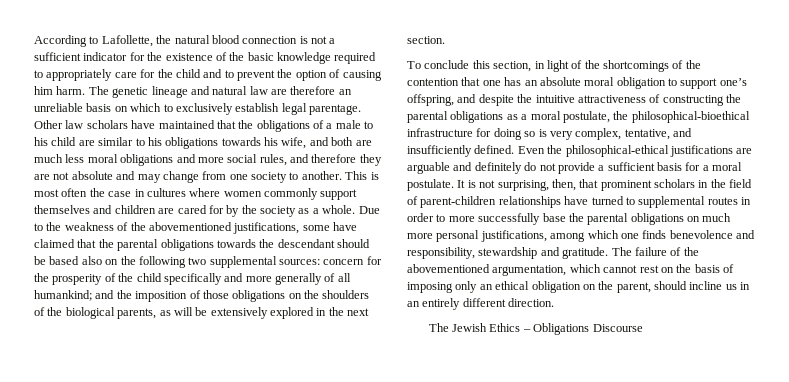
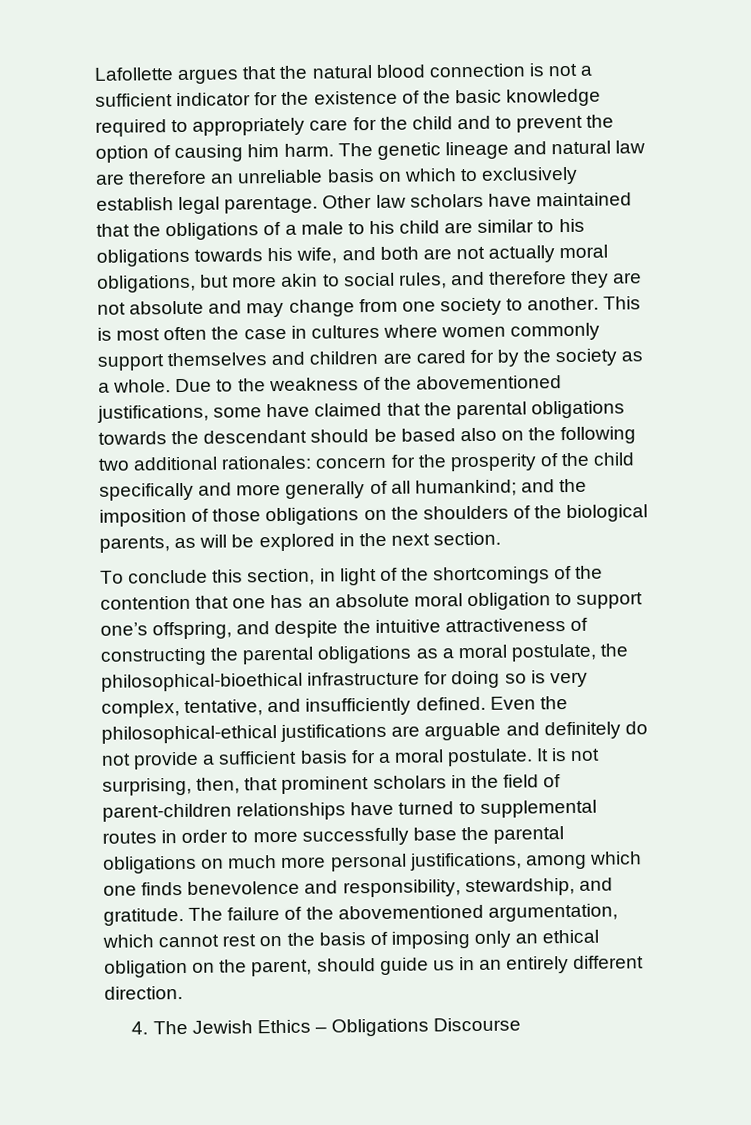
[34,35,153,47] According to Lafollette, -> [94,65,278,85] Lafollette argues that
[34,154,224,166] much less moral obligations and more -> [455,244,609,263] [97,273,340,293] not actually moral obligations, but more akin to
[209,256,320,268] supplemental sources: -> [133,455,313,471] additional rationales:
[210,307,268,319] extensively -> (255, 541) none
[478,247,538,259] stewardship -> [464,877,575,897] stewardship,
[689,281,723,290] incline -> [379,957,429,975] guide
(555, 302) none -> [131,1021,149,1035] 4.

